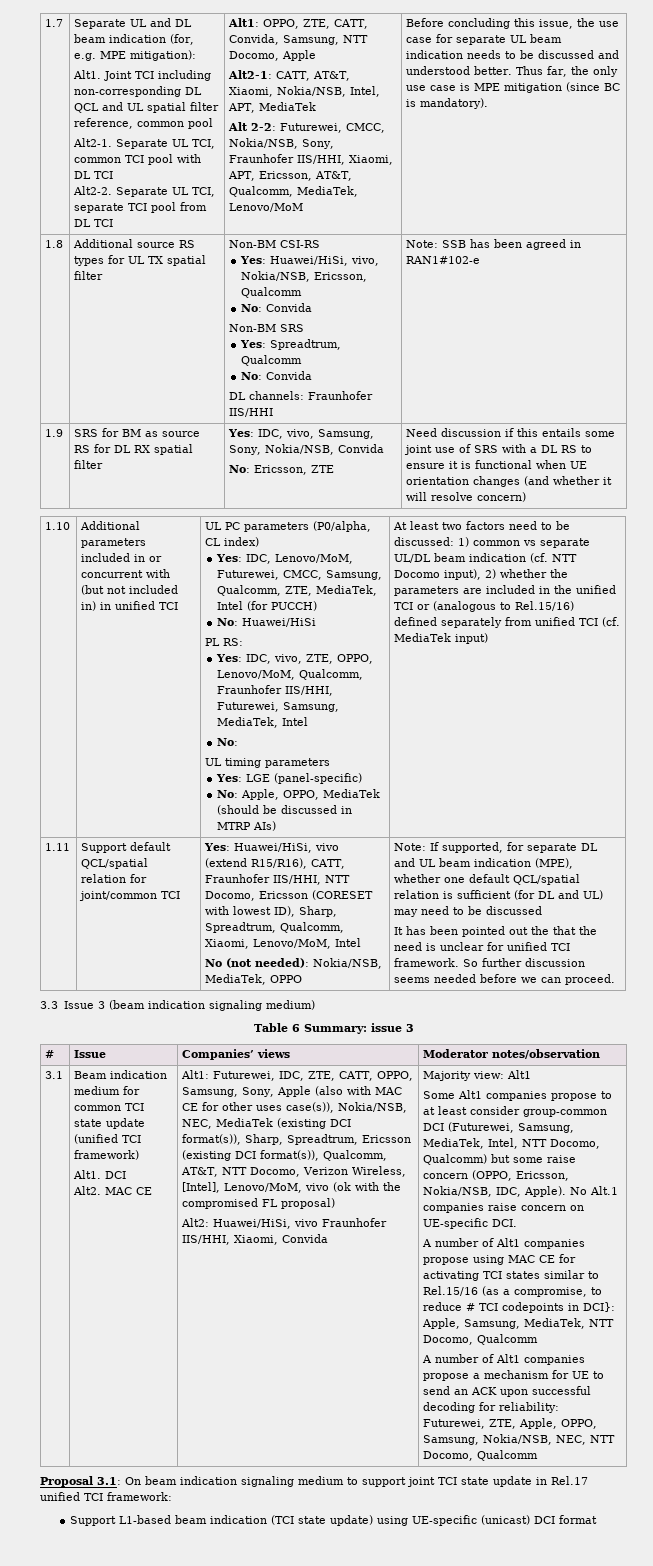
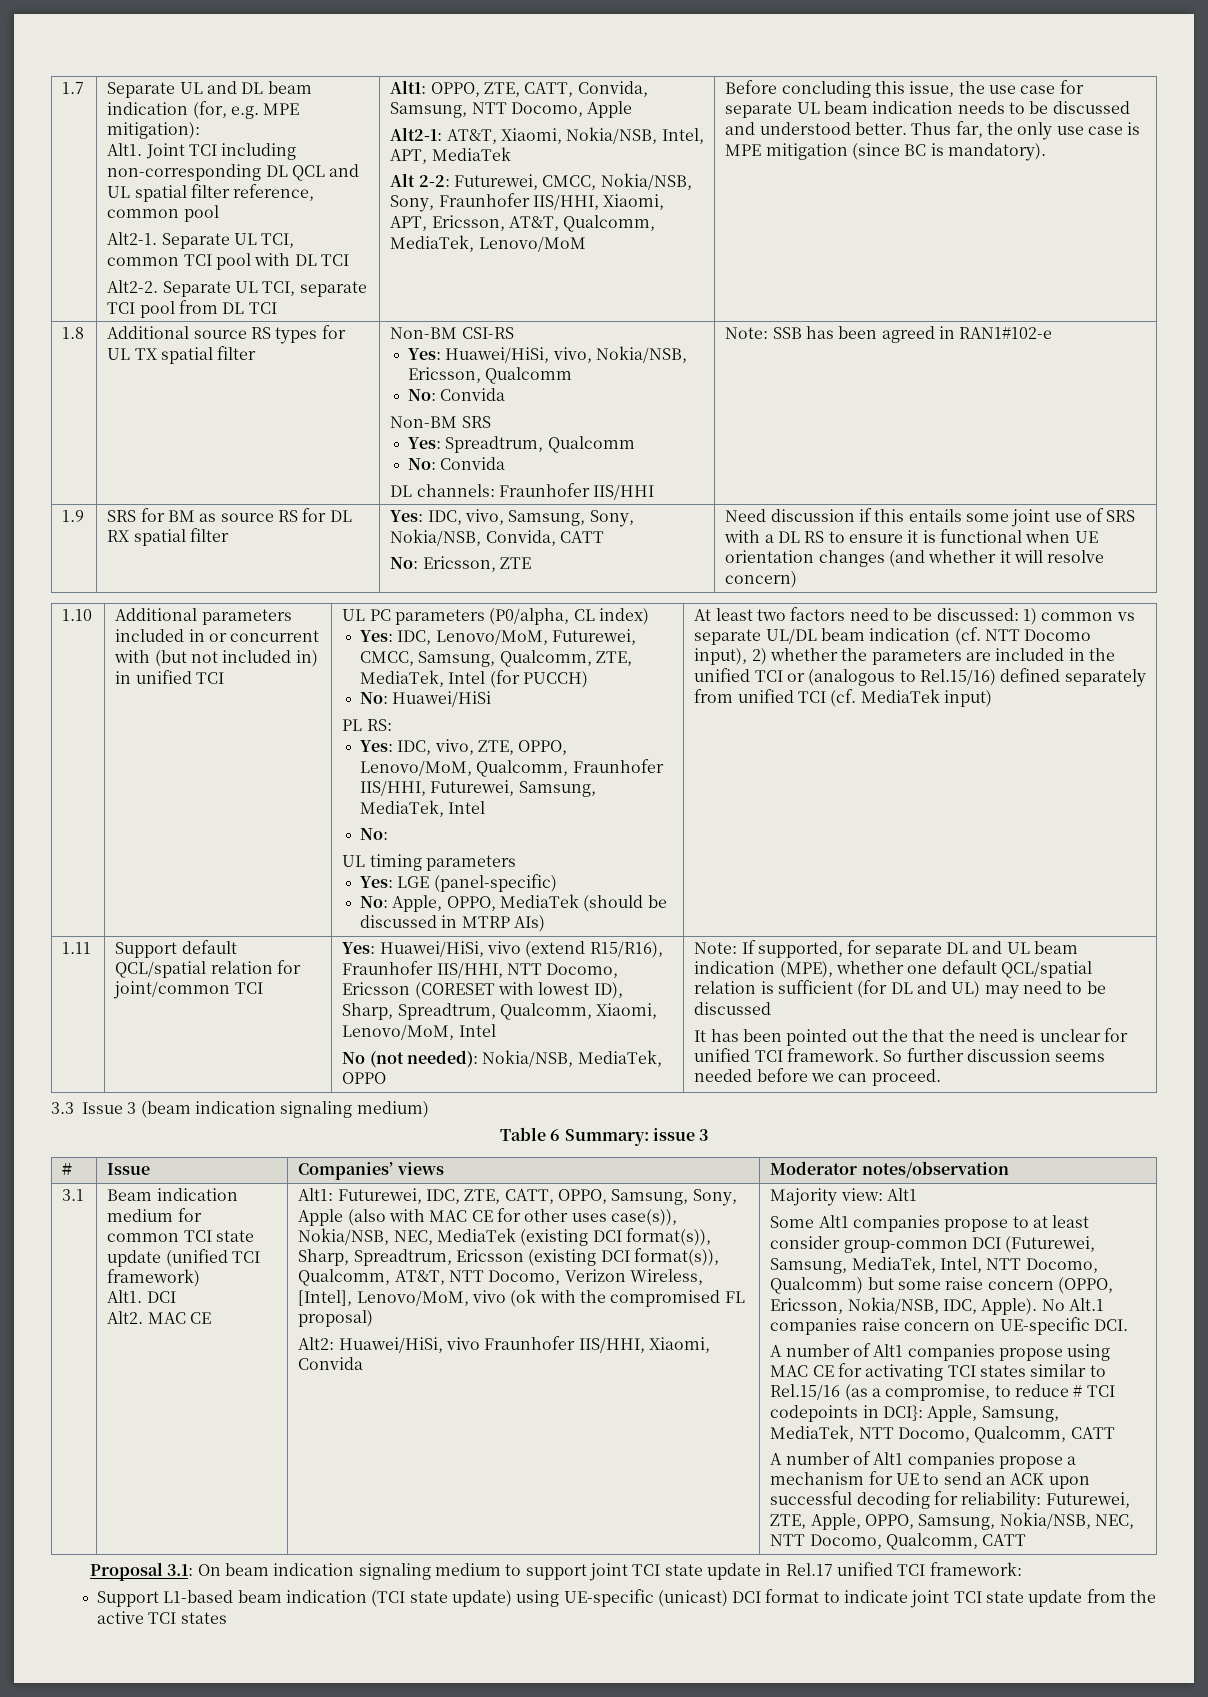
[276,71,311,81] CATT, -> (443, 134) none
[338,444,385,453] Convida -> [485,530,604,546] Convida, CATT
[311,859,346,869] CATT, -> (663, 949) none
[477,1334,539,1345] Qualcomm -> [974,1426,1115,1443] Qualcomm, CATT
[477,1450,539,1461] Qualcomm -> [885,1533,1027,1550] Qualcomm, CATT
(598, 1519) none -> [823,1589,1157,1608] [96,1611,227,1624] to indicate joint TCI state update from the active TCI states

